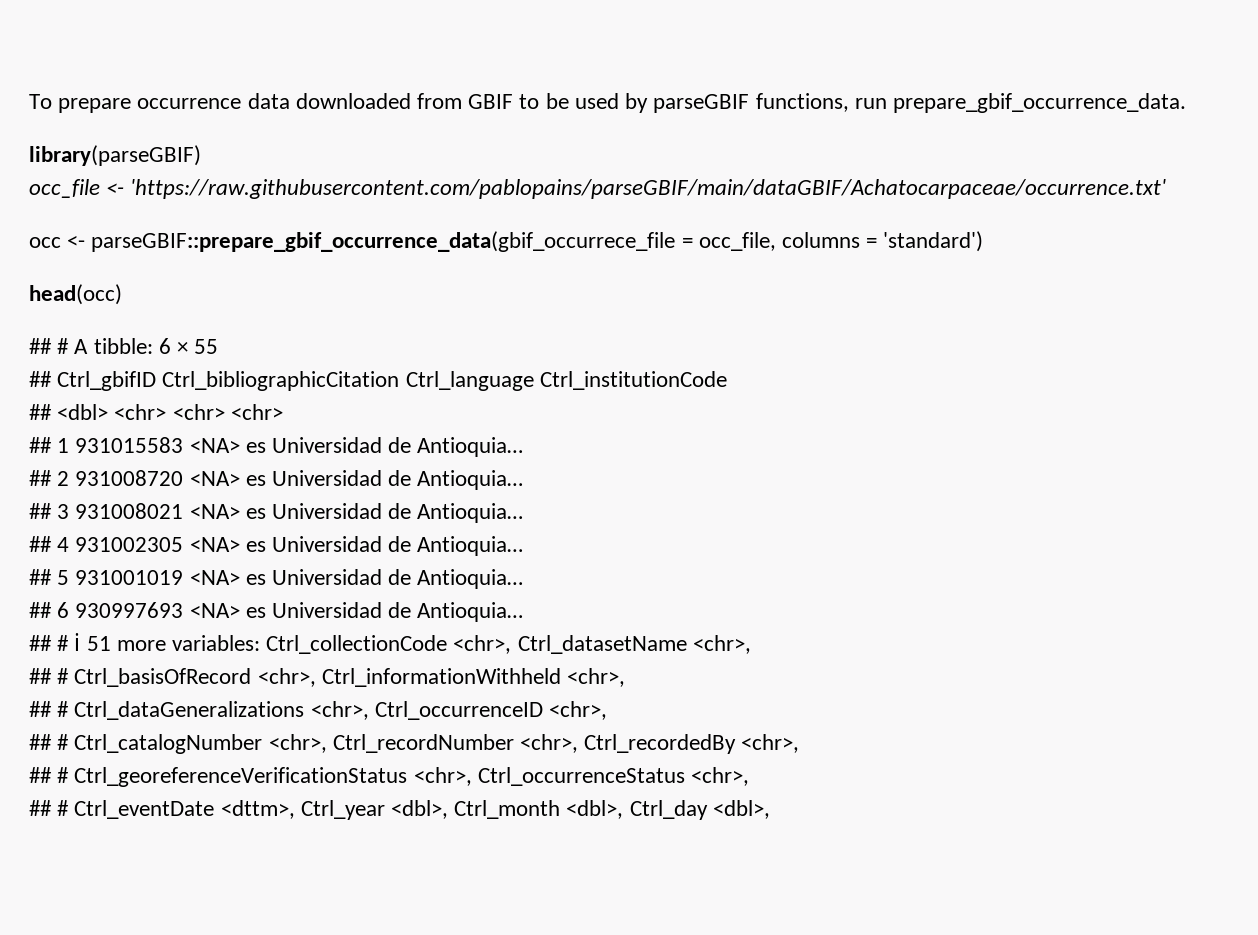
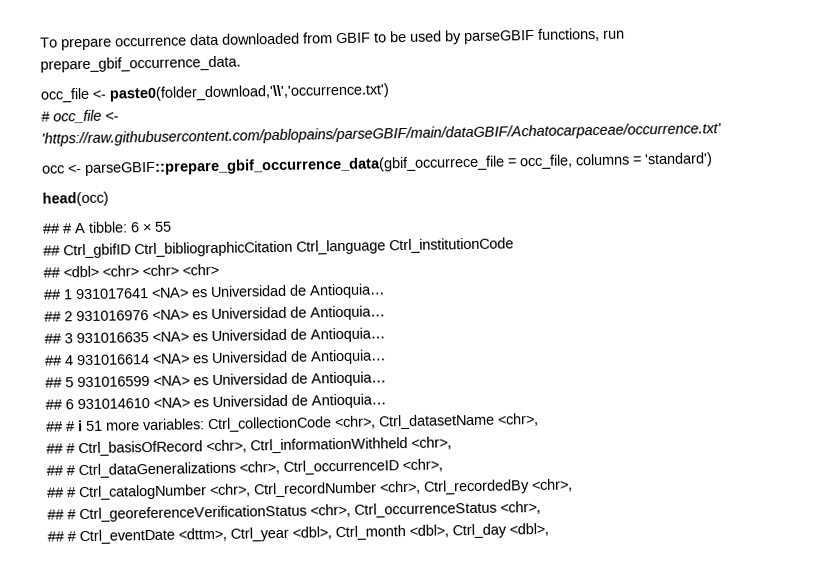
[29,145,201,166] library(parseGBIF) // -> [40,83,390,103] [41,111,51,122] occ_file <- paste0(folder_download,'\\','occurrence.txt') // #
[75,437,184,453] 931015583 -> [75,288,149,300] 931017641
[75,470,184,486] 931008720 -> [76,310,149,322] 931016976
[75,503,184,519] 931008021 -> [76,332,149,344] 931016635
[75,537,184,552] 931002305 -> [76,354,150,366] 931016614
[75,570,184,585] 931001019 -> [77,376,150,388] 931016599
[75,602,184,618] 930997693 -> [77,398,150,410] 931014610

